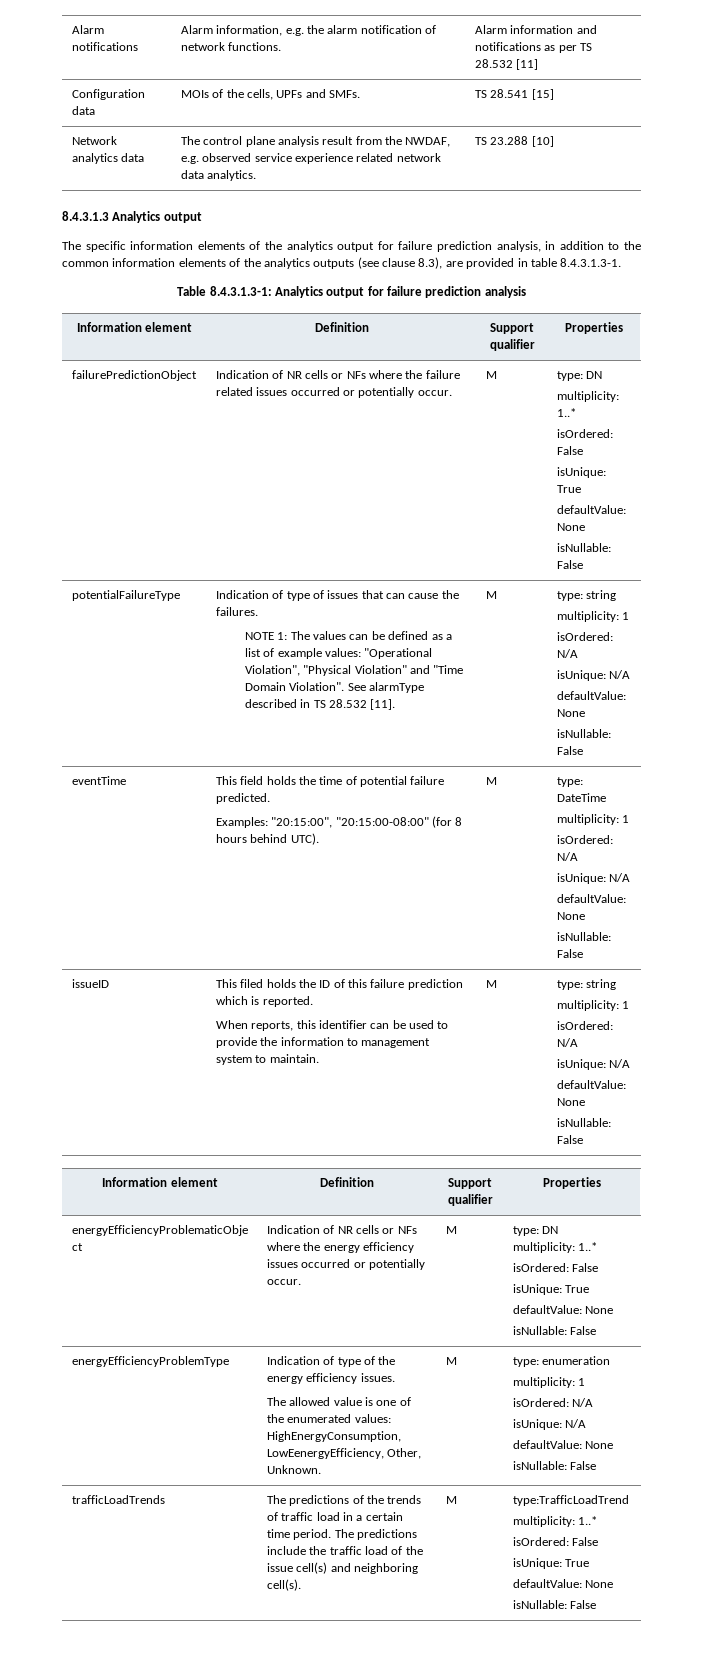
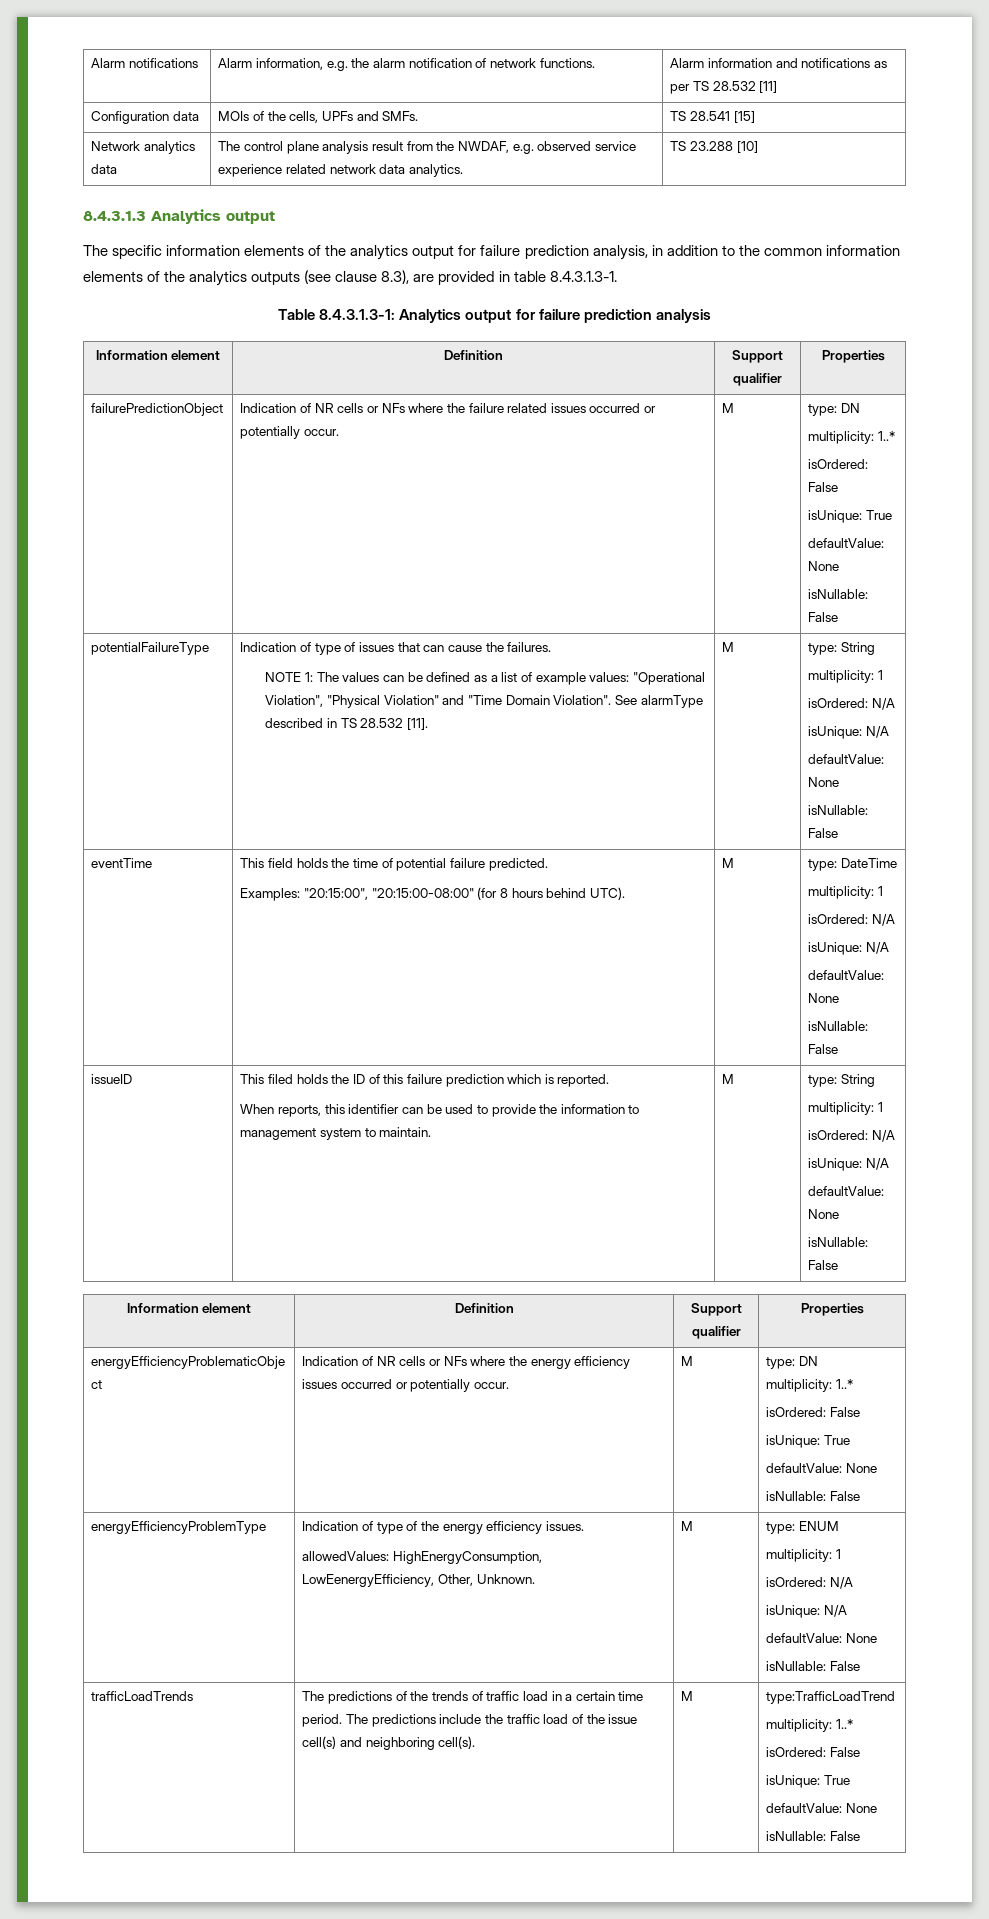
[586,590,617,601] string -> [841,642,876,655] String
[586,979,617,990] string -> [841,1074,876,1087] String
[266,1397,411,1406] [266,1414,391,1423] The allowed value is one of the enumerated values: -> [302,1551,390,1561] allowedValues:
[542,1356,611,1365] enumeration -> [799,1521,840,1531] ENUM

